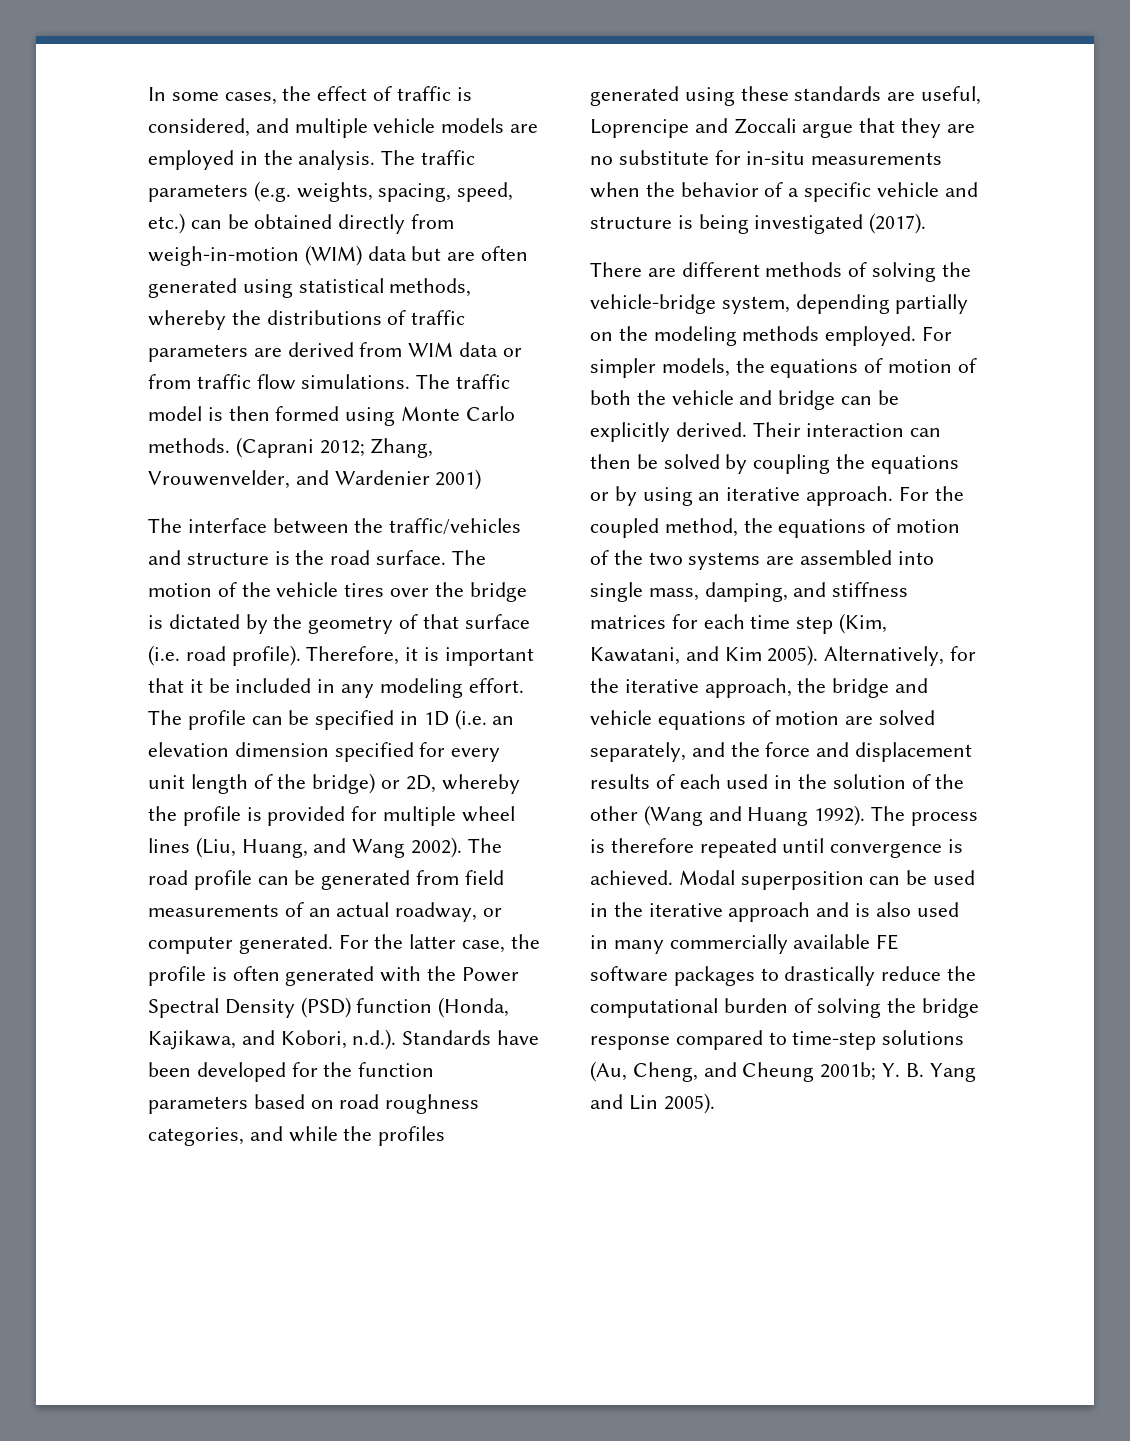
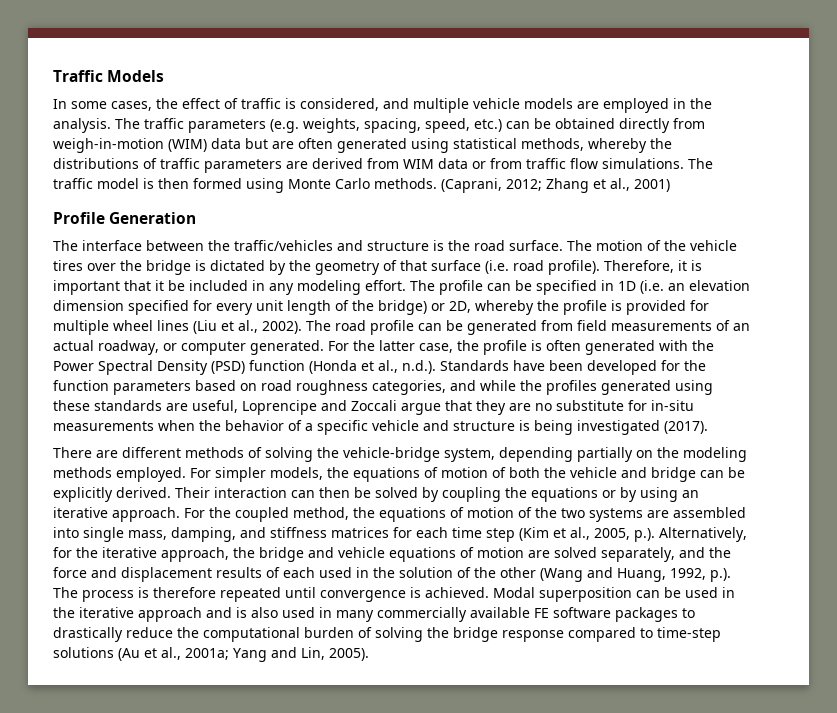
(148, 94) none -> [53,70,165,82] Traffic Models //
[235,437,434,458] [148,470,430,489] (Caprani 2012; Zhang, Vrouwenvelder, and Wardenier -> [441,178,630,193] (Caprani, 2012; Zhang et al.,
(482, 479) none -> [53,212,197,224] // Profile Generation
[195,837,406,858] (Liu, Huang, and Wang -> [193,320,258,334] (Liu et al.,
[438,997,510,1018] [148,1030,347,1050] (Honda, Kajikawa, and Kobori, -> [309,360,398,374] (Honda et al.,
[839,613,888,634] [590,645,819,666] (Kim, Kawatani, and Kim 2005). -> [519,527,655,542] (Kim et al., 2005, p.).
[747,805,866,826] Huang 1992). -> [617,568,731,582] Huang, 1992, p.).
[590,1061,924,1082] (Au, Cheng, and Cheung 2001b; Y. B. -> [118,647,229,661] (Au et al., 2001a;
[628,1095,658,1110] Lin -> [301,647,325,660] Lin,

